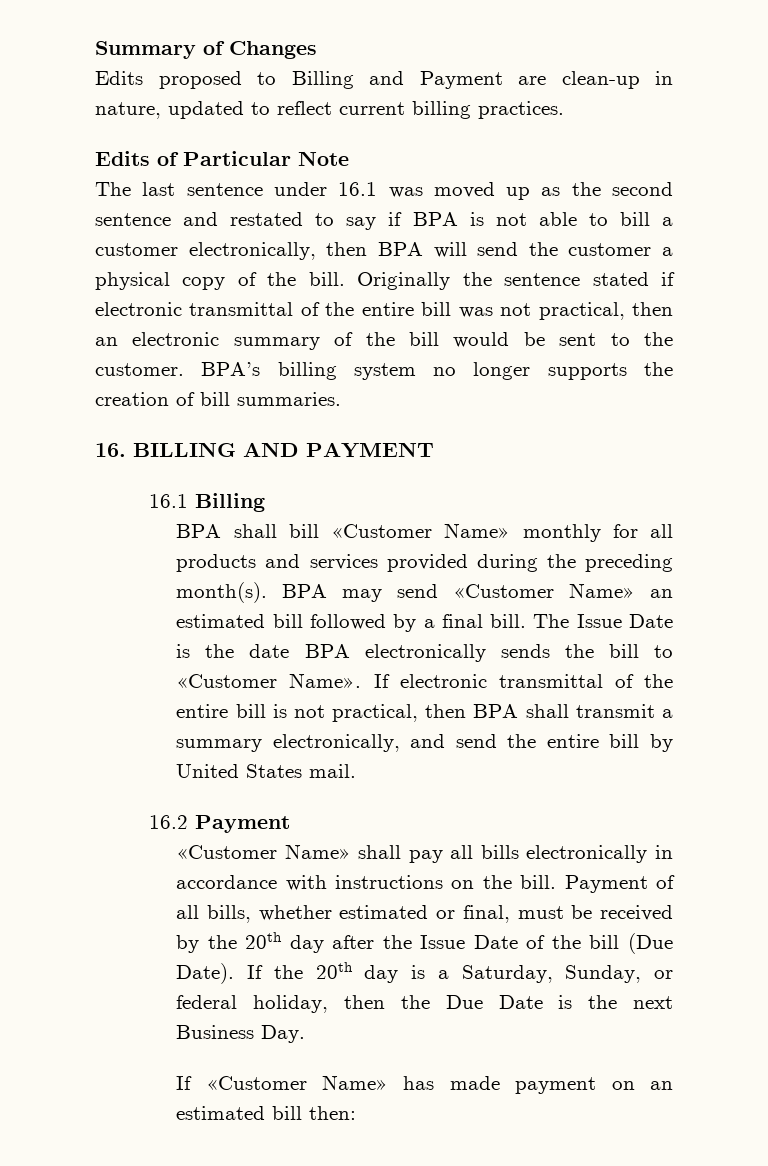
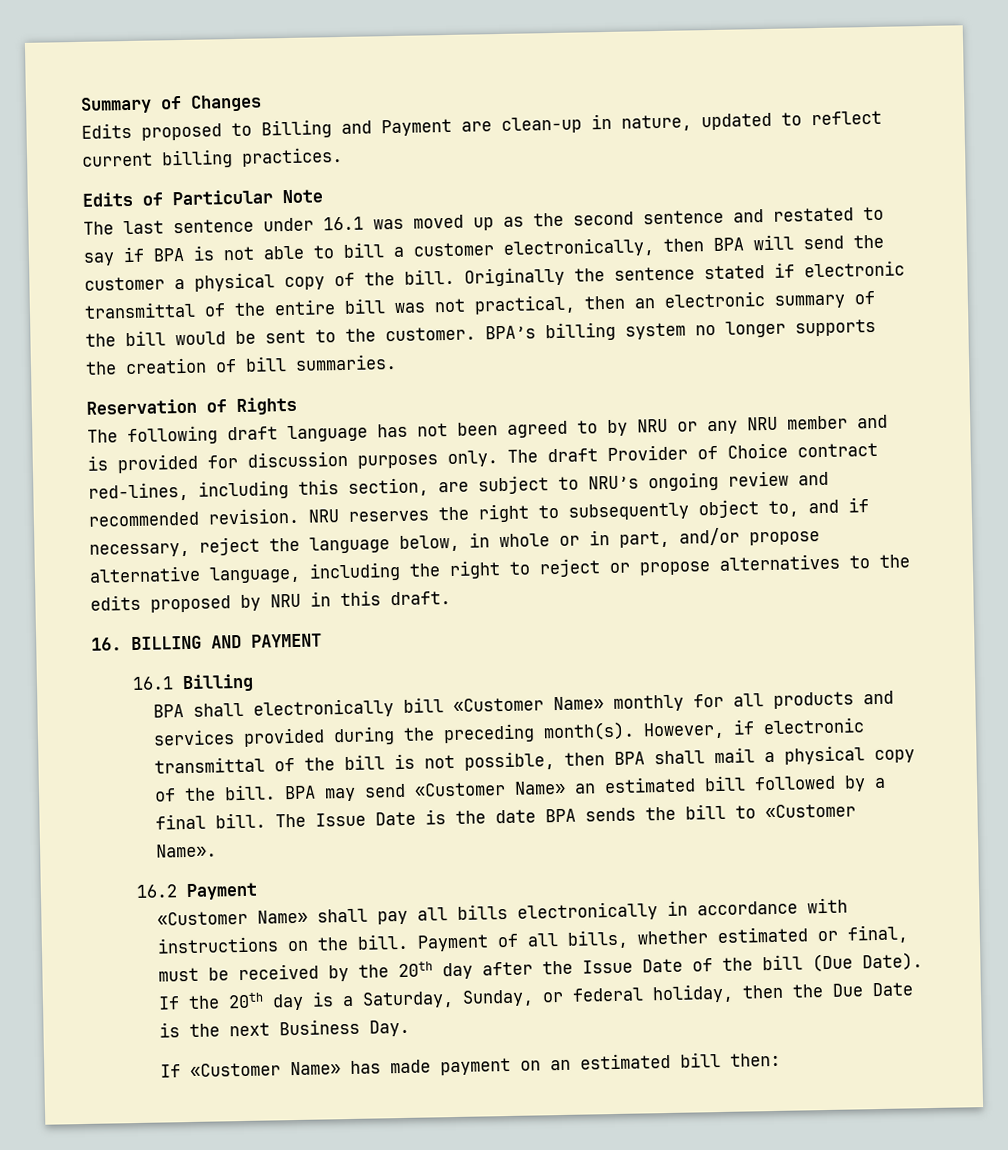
(341, 399) none -> [86,396,297,416] [87,414,888,446] [87,442,878,474] [88,470,829,502] [88,497,869,527] [89,527,820,558] [89,553,910,584] [90,590,451,613] // Reservation of Rights // The following draft language has not been agreed to by NRU or any NRU member and is provided for discussion purposes only. The draft Provider of Choice contract red-lines, including this section, are subject to NRU’s ongoing review and recommended revision. NRU reserves the right to subsequently object to, and if necessary, reject the language below, in whole or in part, and/or propose alternative language, including the right to reject or propose alternatives to the edits proposed by NRU in this draft.
(277, 531) none -> [252,698,394,719] electronically
(268, 592) none -> [642,717,865,740] [153,745,915,774] [153,784,276,802] However, if electronic transmittal of the bill is not possible, then BPA shall mail a physical copy of the bill.
[364,644,486,662] electronically -> (576, 815) none
[373,674,673,688] [176,704,673,722] [176,734,673,752] [176,764,357,778] If electronic transmittal of the entire bill is not practical, then BPA shall transmit a summary electronically, and send the entire bill by United States mail. -> (217, 850) none

